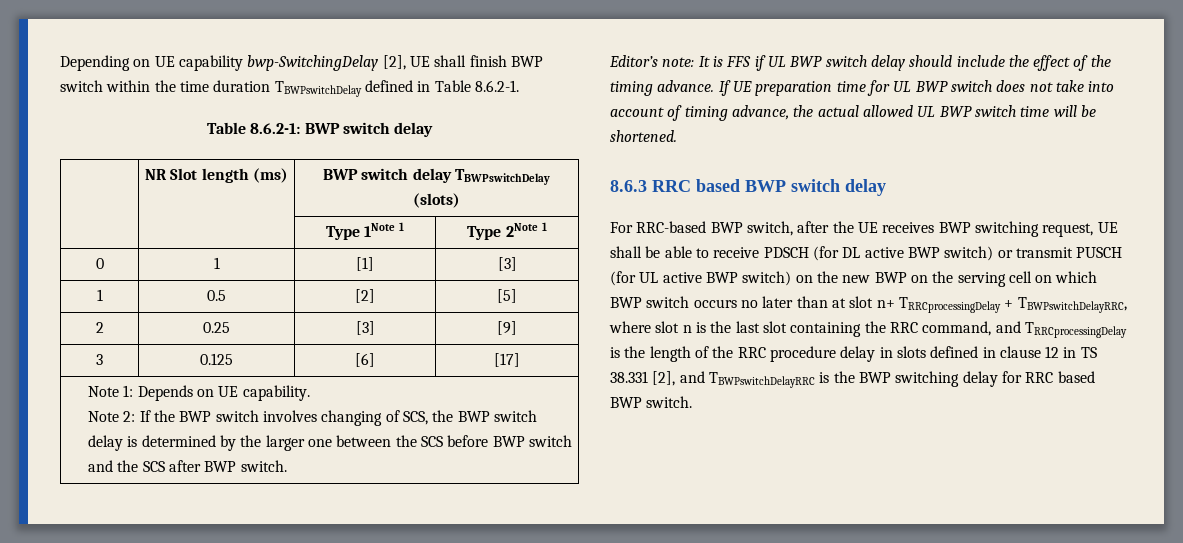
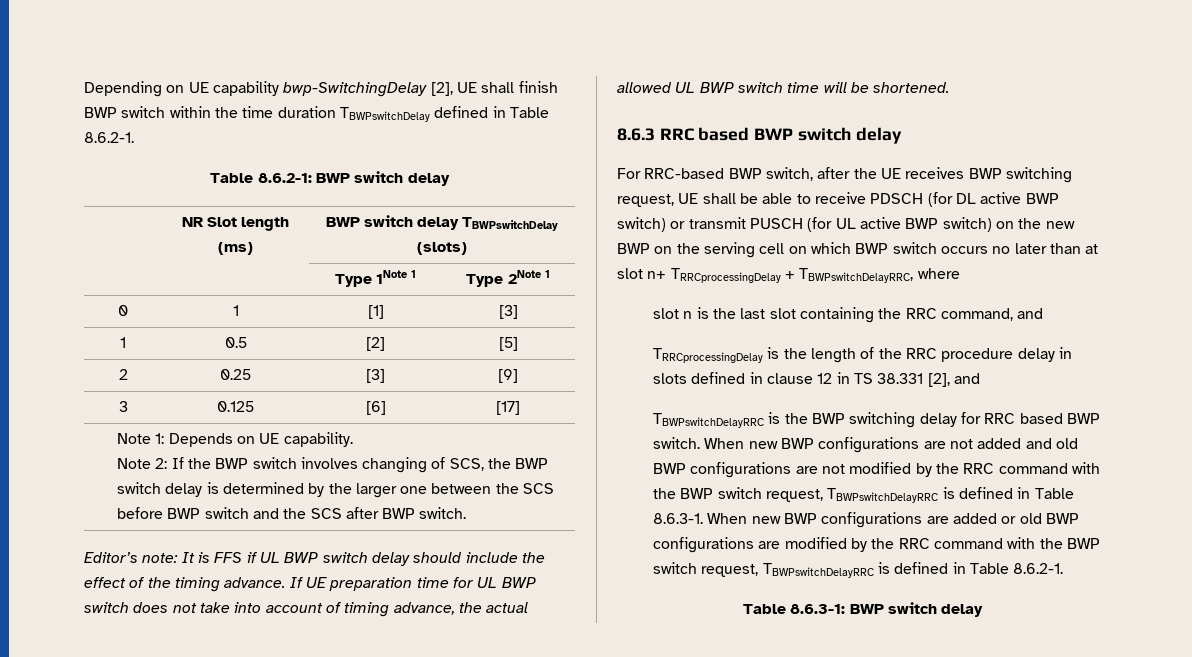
(651, 327) none -> (960, 273) //
(1021, 327) none -> (1044, 313) //
(705, 377) none -> (980, 378) //
(693, 402) none -> [704,437,1078,453] [653,462,1100,478] [653,487,1074,503] [653,512,1079,528] [653,537,1100,553] [653,562,1064,578] [742,602,984,617] When new BWP configurations are not added and old BWP configurations are not modified by the RRC command with the BWP switch request, TBWPswitchDelayRRC is defined in Table 8.6.3-1. When new BWP configurations are added or old BWP configurations are modified by the RRC command with the BWP switch request, TBWPswitchDelayRRC is defined in Table 8.6.2-1. // Table 8.6.3-1: BWP switch delay

